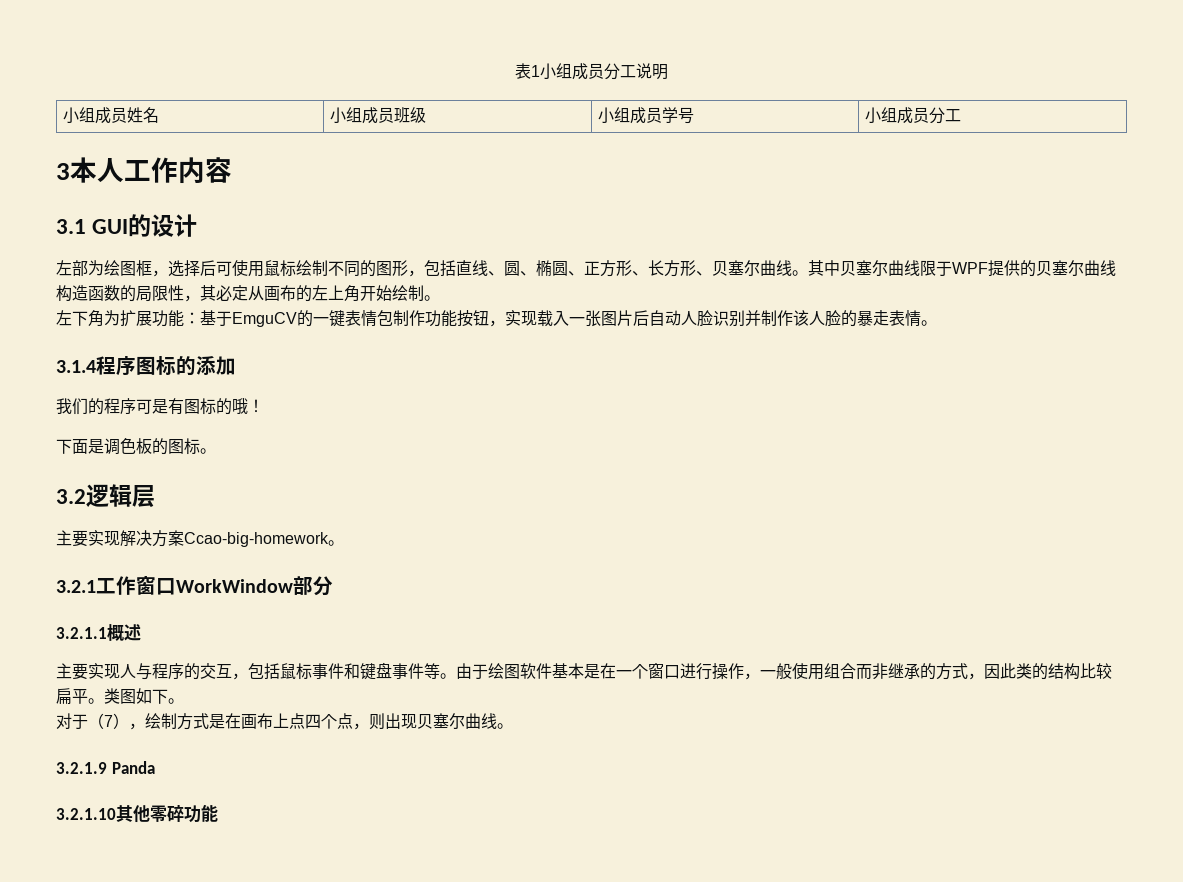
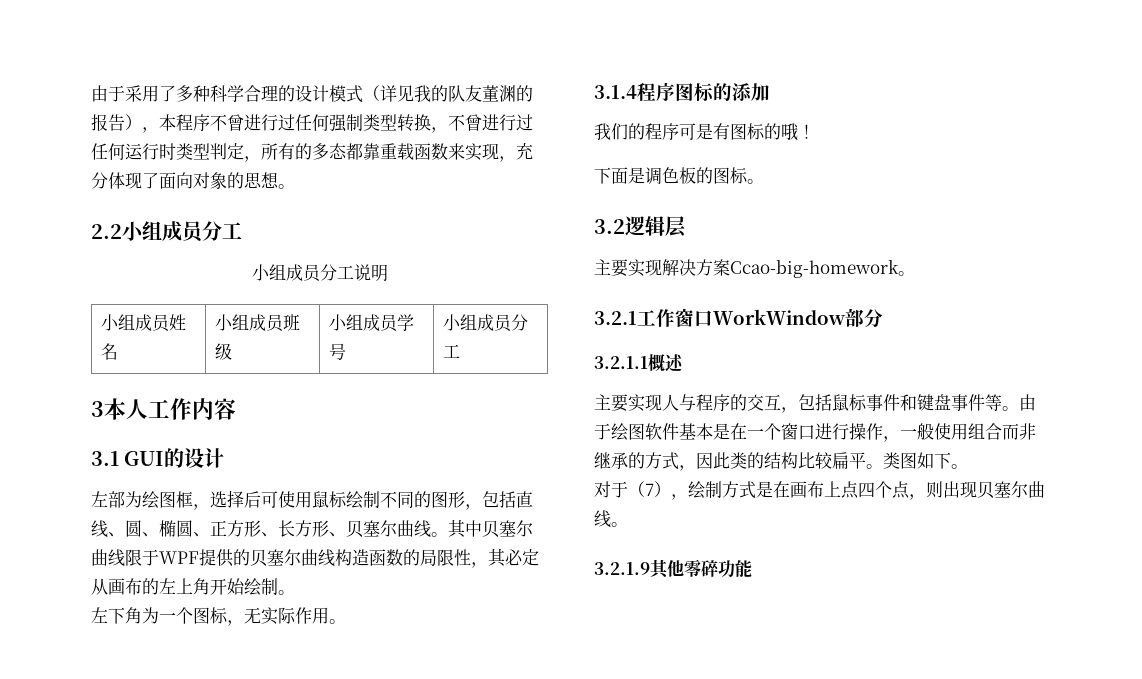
[515,63,540,79] 表1 -> [91,85,533,103] [91,114,533,133] [91,142,533,162] [91,172,295,189] [91,221,242,243] 由于采用了多种科学合理的设计模式（详见我的队友董渊的报告），本程序不曾进行过任何强制类型转换，不曾进行过任何运行时类型判定，所有的多态都靠重载函数来实现，充分体现了面向对象的思想。 // 2.2小组成员分工 //
[120,310,921,327] 扩展功能：基于EmguCV的一键表情包制作功能按钮，实现载入一张图片后自动人脸识别并制作该人脸的暴走表情 -> [159,607,329,626] 一个图标，无实际作用
[111,761,155,774] [56,808,116,820] Panda // 3.2.1.10 -> (650, 568) none

